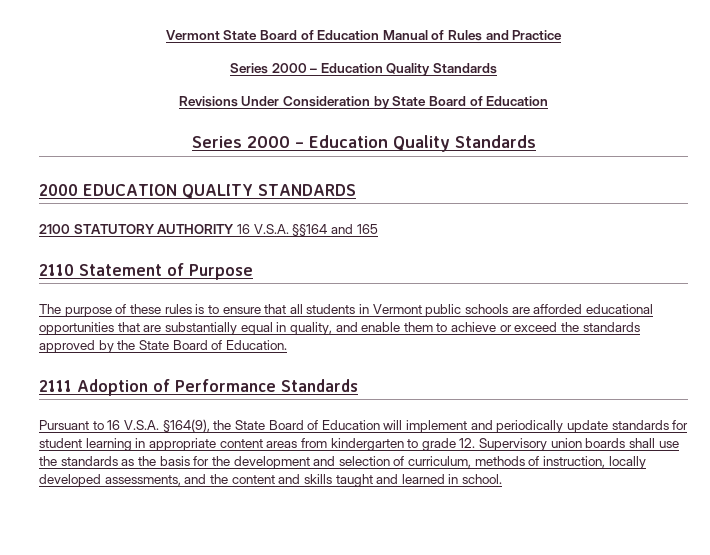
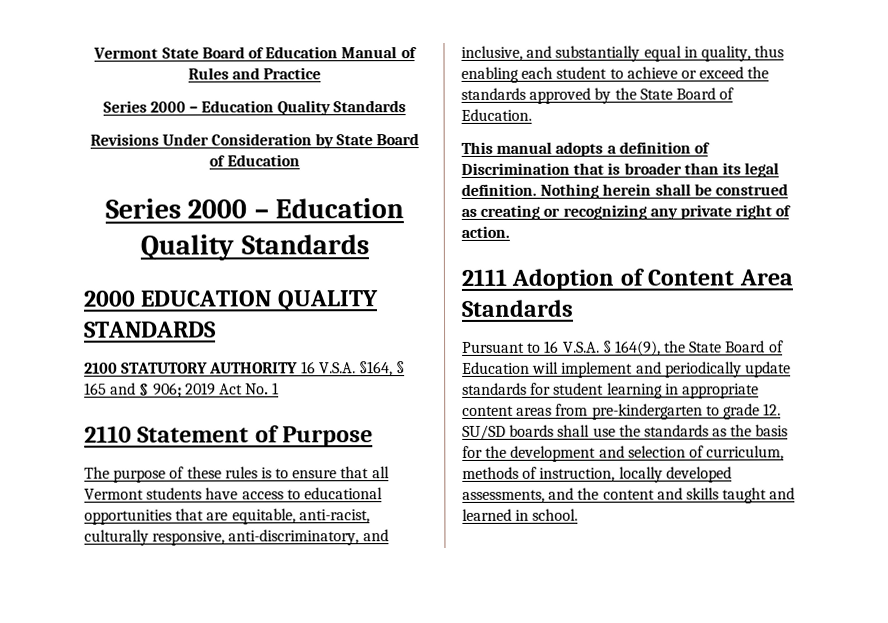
[292,224,378,236] §§164 and 165 -> [358,361,406,377] [84,382,280,398] §164, § 165 and § 906; 2019 Act No. 1
[306,304,653,317] [39,322,433,335] students in Vermont public schools are afforded educational opportunities that are substantially equal in quality, and enable them -> [84,487,383,500] [84,508,370,525] [84,529,389,546] [461,45,785,62] [461,66,608,83] Vermont students have access to educational opportunities that are equitable, anti-racist, culturally responsive, anti-discriminatory, and inclusive, and substantially equal in quality, thus enabling each student
(287, 345) none -> [461,141,710,157] [461,162,780,178] [461,183,788,199] [461,204,792,220] [461,225,510,238] // This manual adopts a definition of Discrimination that is broader than its legal definition. Nothing herein shall be construed as creating or recognizing any private right of action.
[175,379,276,392] Performance -> [647,269,793,286] Content Area
[162,419,210,432] §164(9), -> [602,340,661,356] § 164(9),
[330,438,404,451] kindergarten -> [591,403,703,420] pre-kindergarten
[479,438,582,451] Supervisory union -> [462,424,506,440] SU/SD

